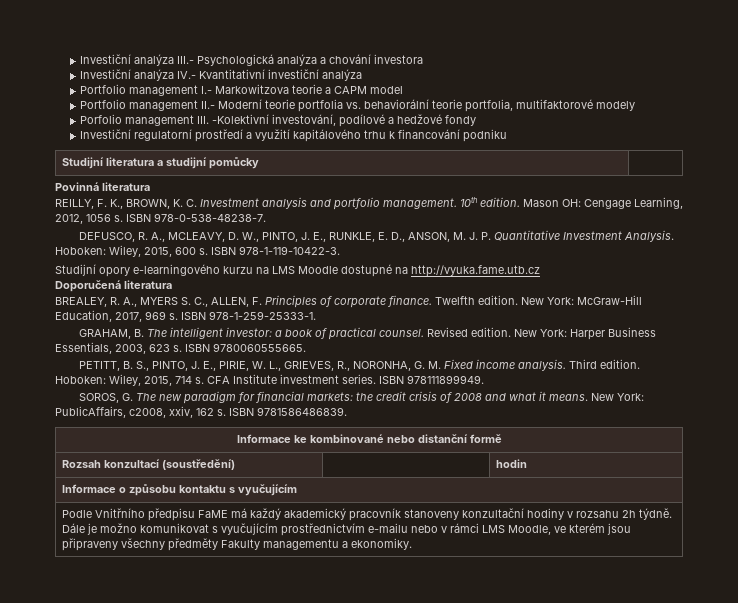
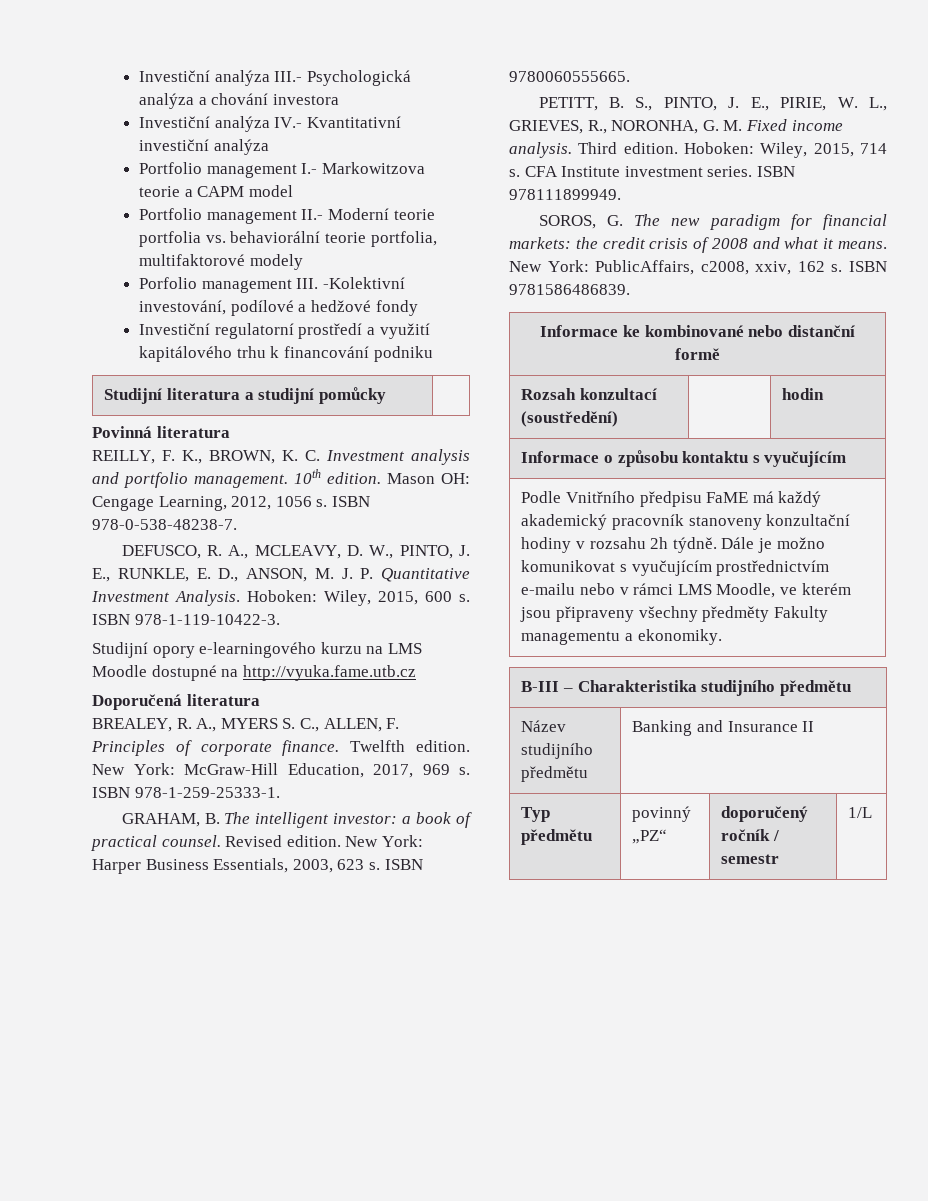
(413, 544) none -> [521,680,851,696] [521,720,567,732] [521,743,594,759] [521,766,589,782] [632,720,815,736] [521,807,551,822] [521,829,593,845] [632,806,692,822] [632,829,668,844] [721,806,809,822] [721,829,780,841] [721,854,780,864] [848,807,873,818] // B-III – Charakteristika studijního předmětu // Název studijního předmětu | Banking and Insurance II // Typ předmětu | povinný „PZ“ | doporučený ročník / semestr | 1/L

